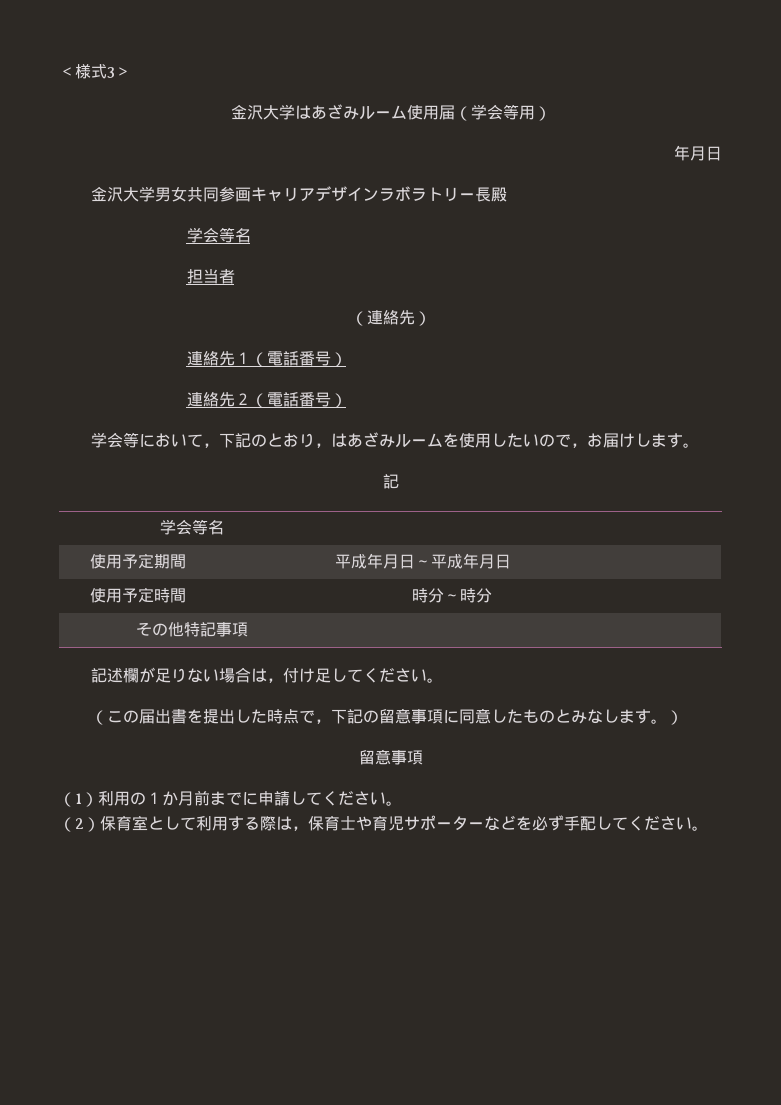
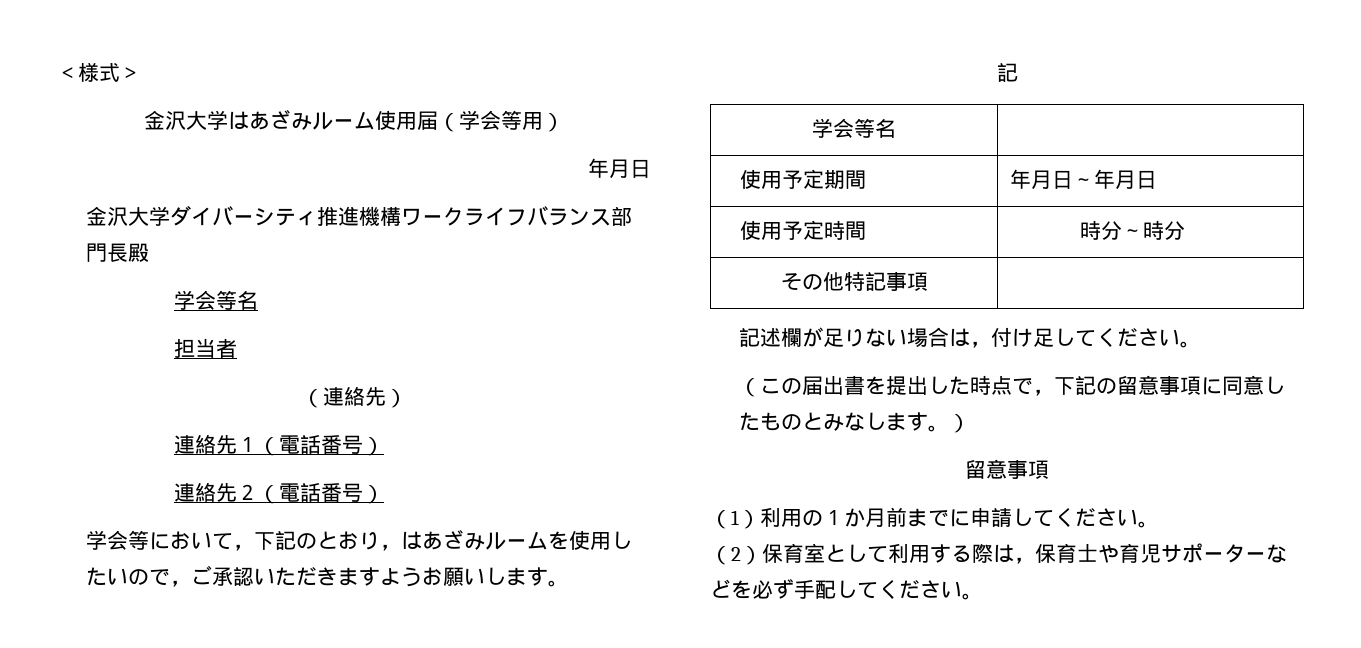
[107,67,115,78] 3 -> (120, 72) none
[154,186,475,202] 男女共同参画キャリアデザインラボラトリー -> [170,205,633,226] [86,243,108,262] ダイバーシティ推進機構ワークライフバランス部門
[586,433,635,448] お届け -> [191,565,486,587] ご承認いただきますようお願い
[335,554,368,569] 平成 -> (867, 179) none
[431,554,464,569] 平成 -> (1094, 182) none

